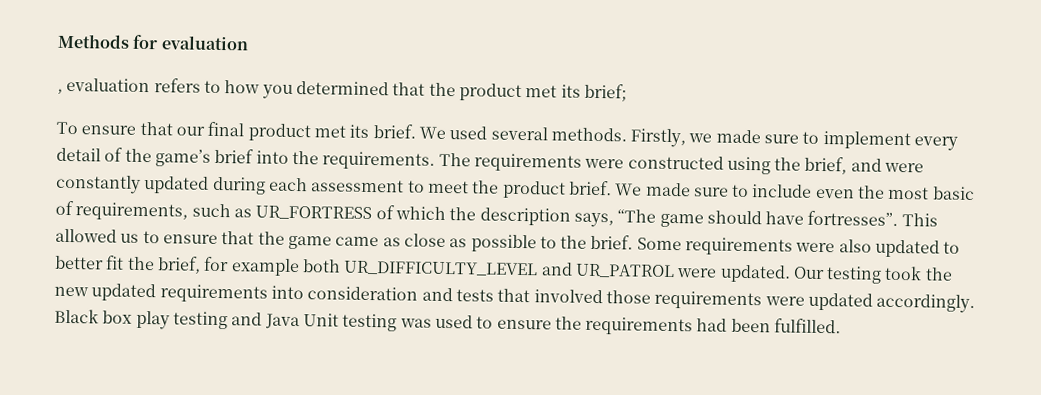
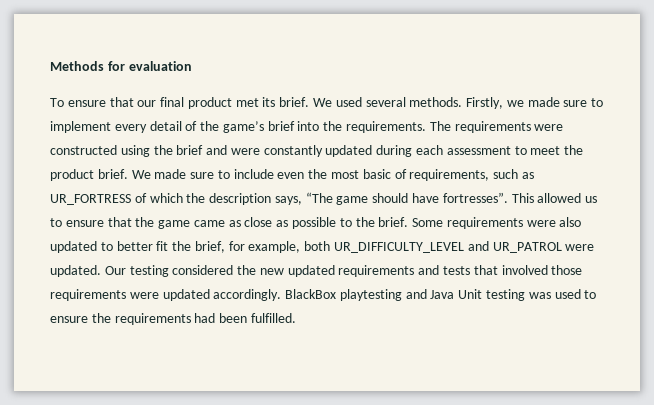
[57,77,627,102] // , evaluation refers to how you determined that the product met its brief; -> (192, 66) none
[804,156,848,175] brief, -> [176,145,204,155] brief
[230,258,300,277] example -> [248,241,301,253] example,
[884,265,923,281] took -> [172,265,234,275] considered
[270,285,419,301] into consideration -> (415, 271) none
[54,308,228,330] Black box play testing -> [285,289,402,301] BlackBox playtesting

